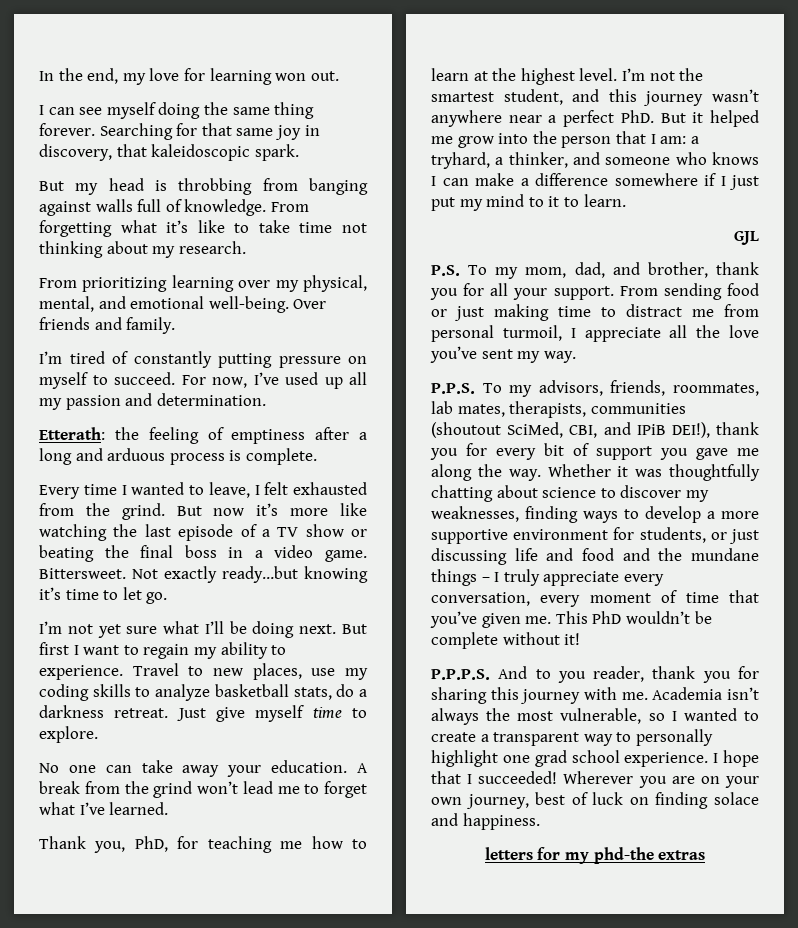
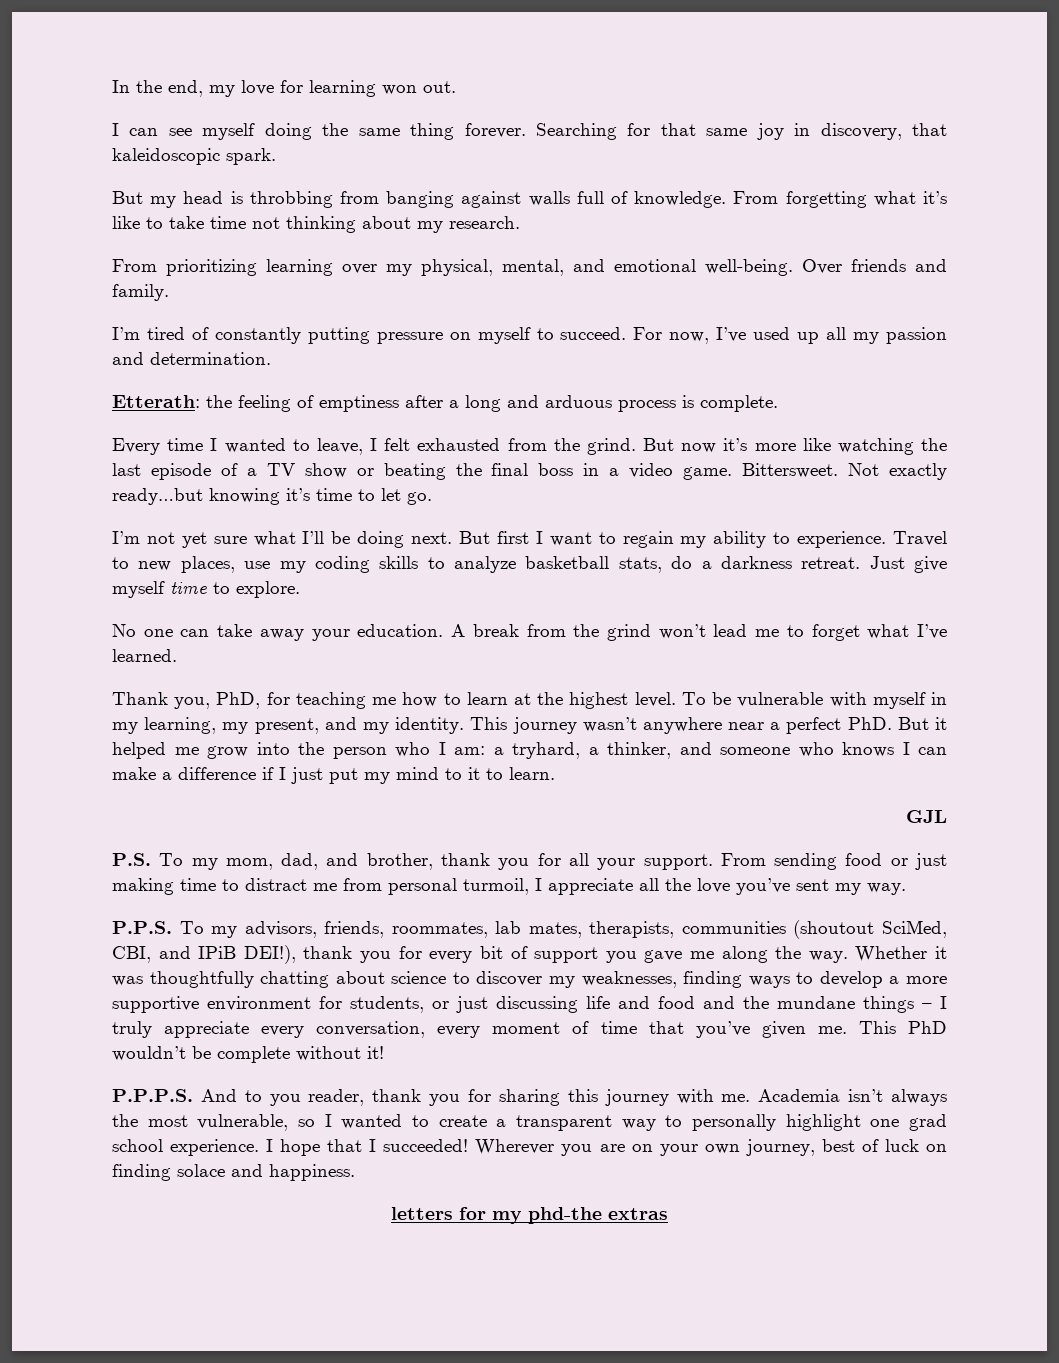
[621,68,704,81] [431,89,637,105] I’m not the smartest student, and this -> [681,692,947,709] [112,717,508,734] To be vulnerable with myself in my learning, my present, and my identity. This
[615,131,646,144] that -> [395,742,430,757] who
[614,173,698,186] somewhere -> (256, 773) none

